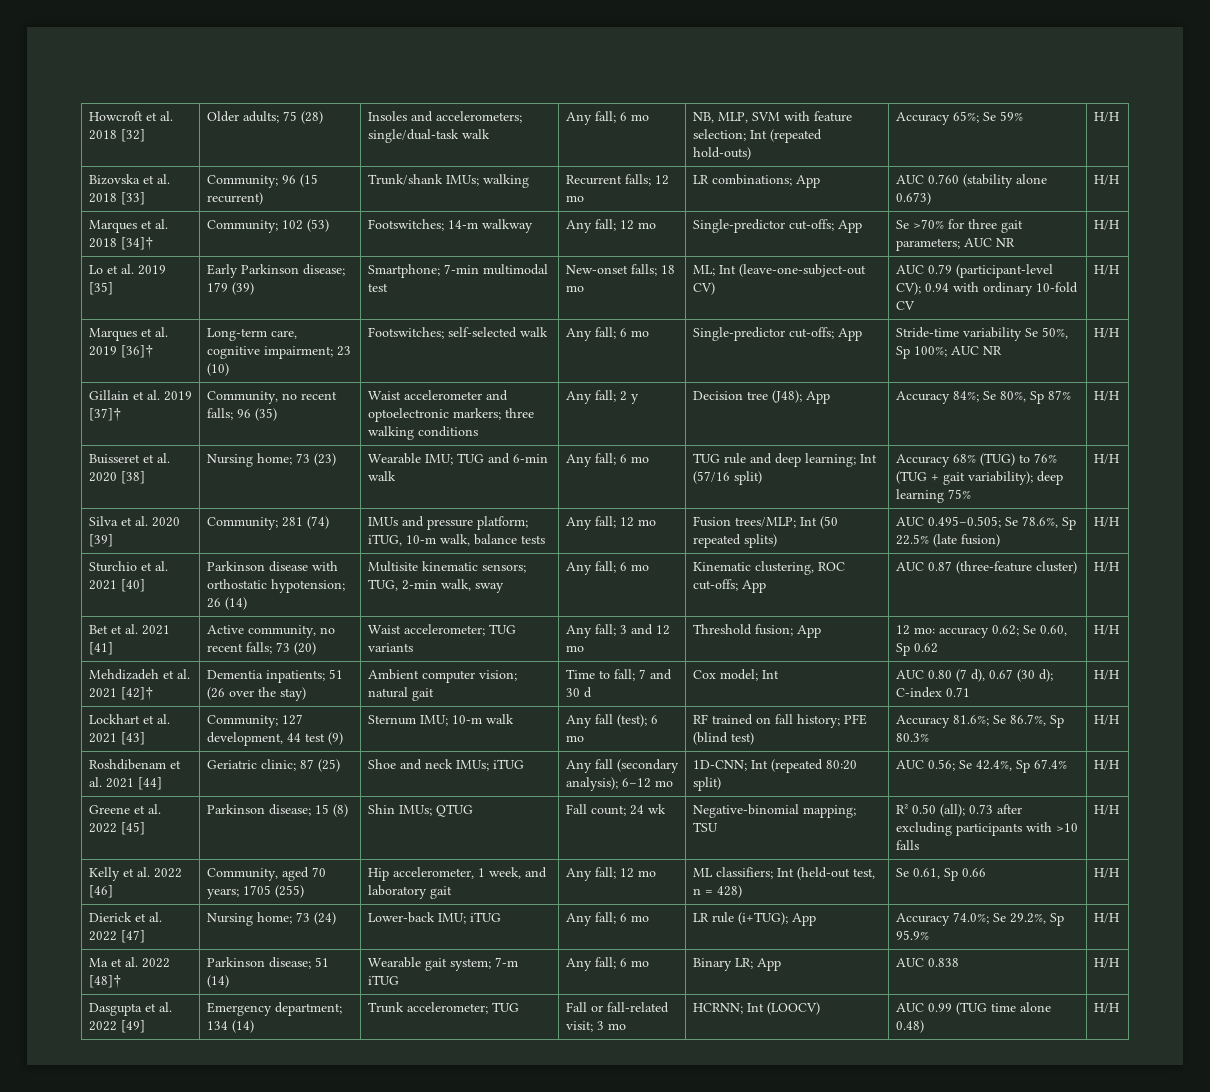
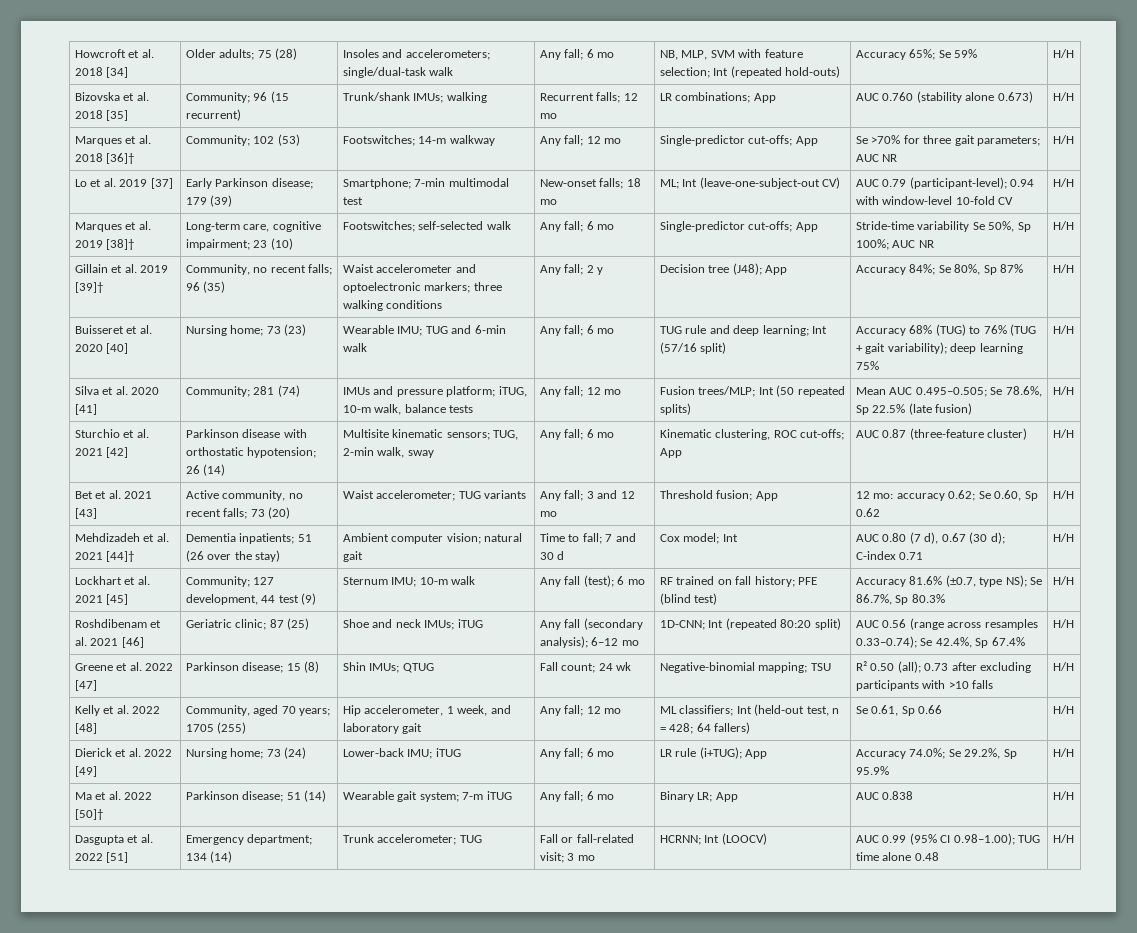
[120,129,145,142] [32] -> [106,67,129,78] [34]
[120,192,145,205] [33] -> [106,110,129,121] [35]
[120,236,153,250] [34]† -> [106,153,135,164] [36]†
[88,282,113,295] [35] -> [150,178,173,189] [37]
[955,264,1053,278] [895,282,921,295] (participant-level CV); -> [909,177,1007,189] (participant-level);
[982,282,1033,296] ordinary -> [882,196,953,205] window-level
[120,344,153,358] [36]† -> [106,239,135,250] [38]†
[88,407,121,421] [37]† -> [74,282,103,293] [39]†
[120,471,145,484] [38] -> [106,343,129,354] [40]
[88,534,113,547] [39] -> [74,404,97,415] [41]
(777, 541) none -> [855,387,886,395] Mean
[120,579,145,592] [40] -> [106,447,129,458] [42]
[88,642,113,655] [41] -> [74,508,97,519] [43]
[120,686,153,700] [42]† -> [106,551,135,562] [44]†
[120,732,145,745] [43] -> [106,594,129,605] [45]
[952,715,989,726] 81.6%; -> [909,575,1027,587] 81.6% (±0.7, type NS);
[137,777,162,790] [44] -> [121,637,144,648] [46]
[927,759,955,771] 0.56; -> [882,618,1038,630] [855,636,917,648] 0.56 (range across resamples 0.33–0.74);
[120,822,145,835] [45] -> [74,680,97,691] [47]
[88,885,113,898] [46] -> [74,723,97,734] [48]
[716,885,742,898] 428) -> [669,722,751,734] 428; 64 fallers)
[120,930,145,943] [47] -> [74,766,97,777] [49]
[88,974,121,988] [48]† -> [74,809,103,820] [50]†
[120,1020,145,1033] [49] -> [106,852,129,863] [51]
[955,1002,987,1015] (TUG -> [909,833,1041,845] (95% CI 0.98–1.00); TUG
[895,1020,924,1033] 0.48) -> [914,852,939,861] 0.48

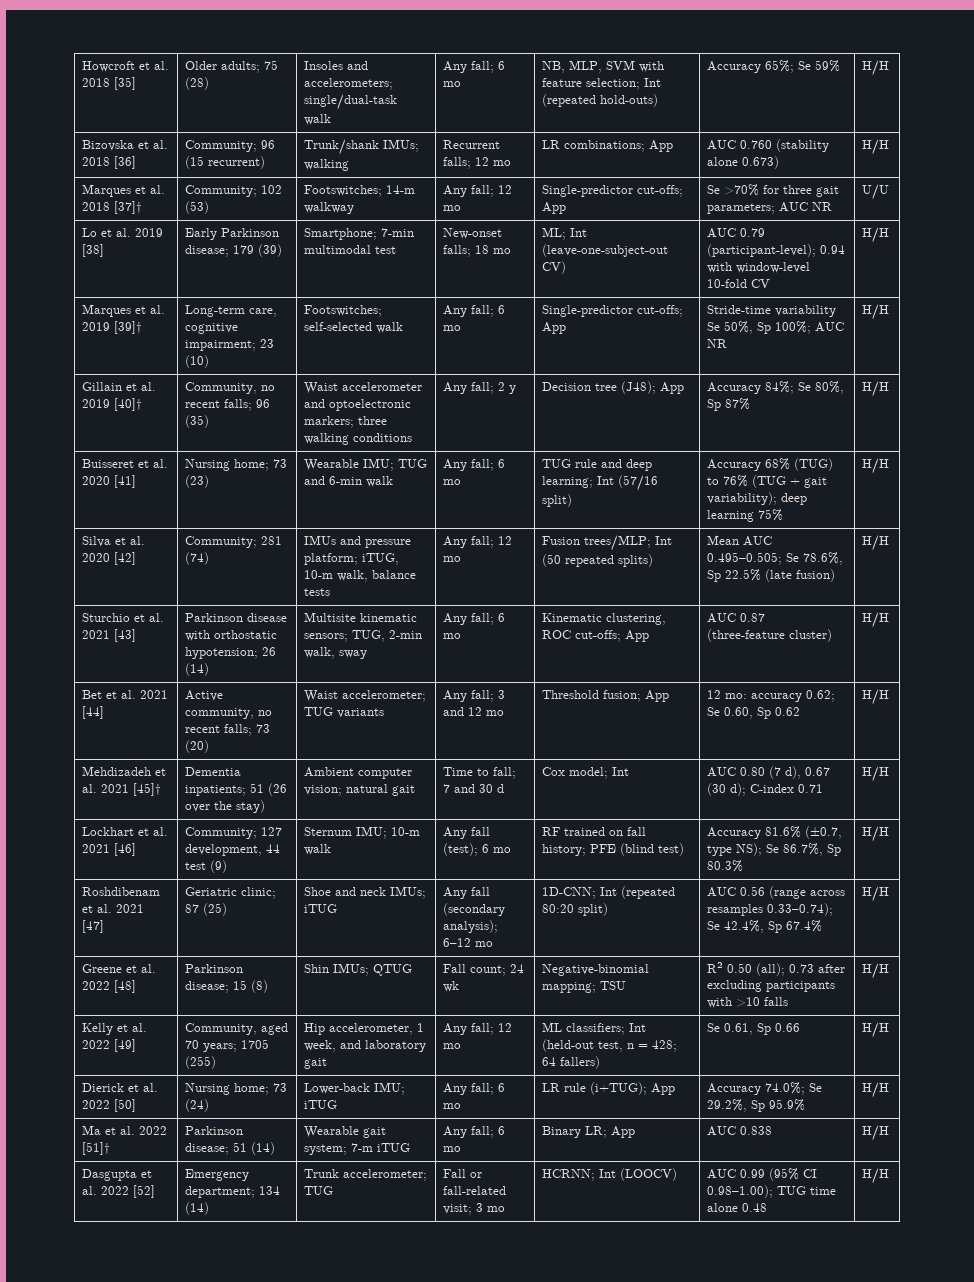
[106,67,129,78] [34] -> [114,77,137,90] [35]
[106,110,129,121] [35] -> [114,156,137,169] [36]
[106,153,135,164] [36]† -> [114,201,143,214] [37]†
[1052,135,1074,144] H/H -> [862,184,890,200] U/U
[150,178,173,189] [37] -> [82,244,105,257] [38]
[106,239,135,250] [38]† -> [114,321,143,334] [39]†
[74,282,103,293] [39]† -> [114,398,143,411] [40]†
[106,343,129,354] [40] -> [114,475,137,488] [41]
[74,404,97,415] [41] -> [114,552,137,565] [42]
[106,447,129,458] [42] -> [114,629,137,642] [43]
[74,508,97,519] [43] -> [82,706,105,719] [44]
[106,551,135,562] [44]† -> [133,783,162,796] [45]†
[106,594,129,605] [45] -> [114,843,137,856] [46]
[121,637,144,648] [46] -> [82,920,105,933] [47]
[74,680,97,691] [47] -> [114,980,137,993] [48]
[74,723,97,734] [48] -> [114,1039,137,1052] [49]
[74,766,97,777] [49] -> [114,1099,137,1112] [50]
[74,809,103,820] [50]† -> [82,1142,111,1155] [51]†
[106,852,129,863] [51] -> [133,1185,156,1198] [52]

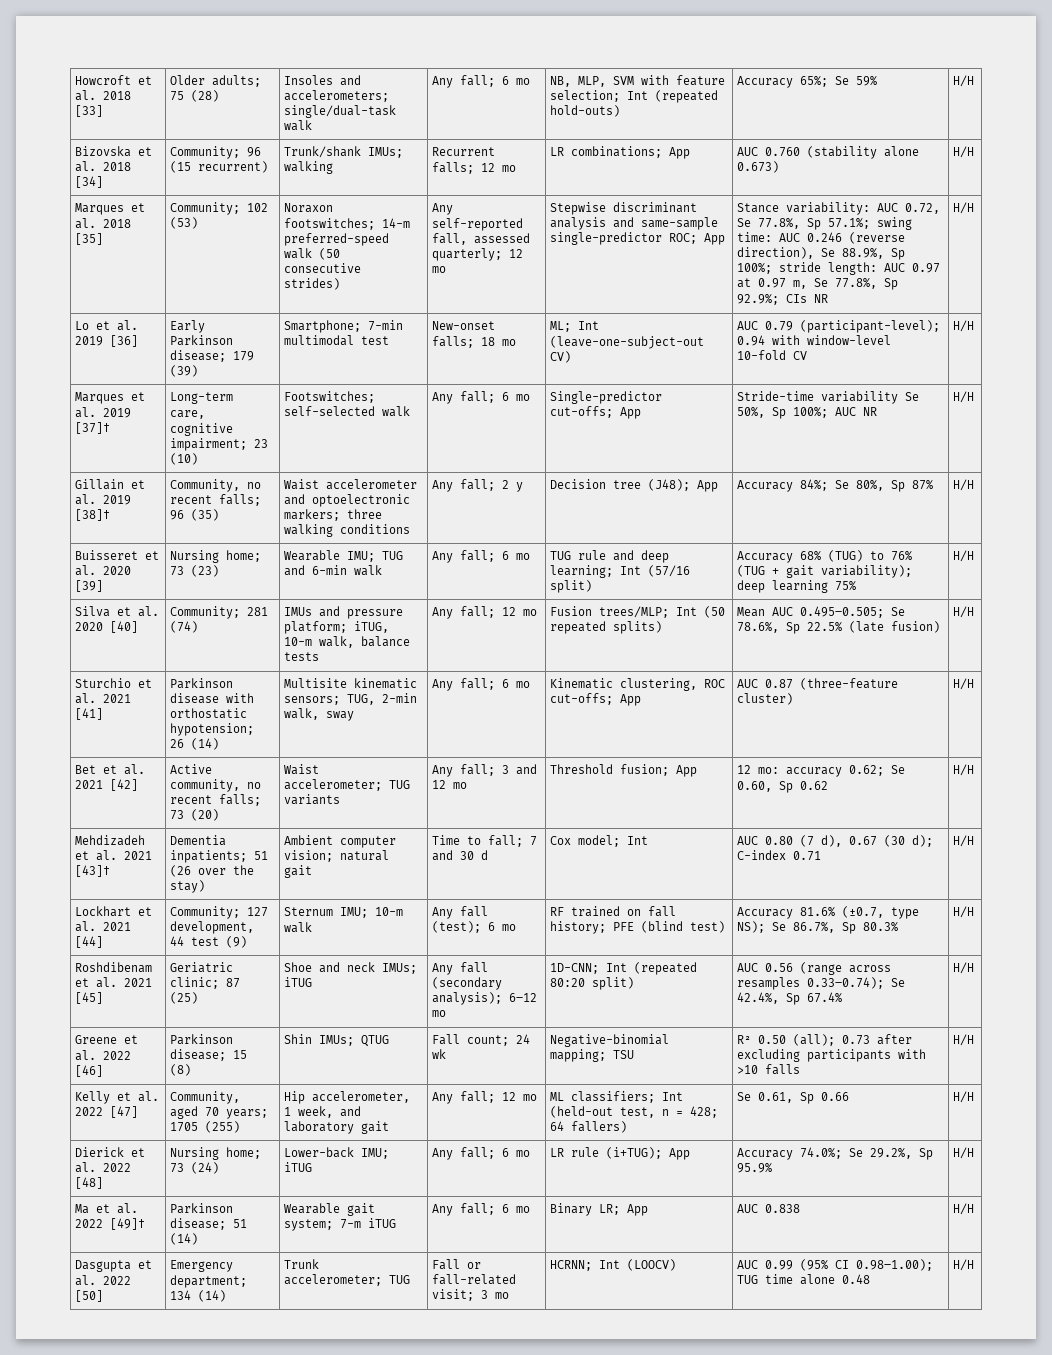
[114,77,137,90] [35] -> [75,105,104,117] [33]
[114,156,137,169] [36] -> [75,176,104,188] [34]
[114,201,143,214] [37]† -> [75,233,104,245] [35]
[304,185,416,197] [304,202,355,214] [443,185,513,197] [443,205,462,211] [542,185,684,197] [542,202,567,214] [707,184,840,197] [707,202,833,214] [862,184,890,200] Footswitches; 14-m walkway | Any fall; 12 mo | Single-predictor cut-offs; App | Se >70% for three gait parameters; AUC NR | U/U -> [284,203,334,213] [284,218,411,230] [284,233,390,246] [284,248,341,260] [284,263,362,273] [284,278,341,290] [432,203,454,215] [432,218,524,231] [432,233,531,245] [432,248,524,261] [432,266,447,273] [550,202,698,215] [550,217,719,230] [550,232,726,245] [737,202,941,215] [737,217,913,230] [737,232,906,244] [737,247,906,260] [737,262,941,275] [737,278,899,290] [737,294,829,305] [953,202,975,214] Noraxon footswitches; 14-m preferred-speed walk (50 consecutive strides) | Any self-reported fall, assessed quarterly; 12 mo | Stepwise discriminant analysis and same-sample single-predictor ROC; App | Stance variability: AUC 0.72, Se 77.8%, Sp 57.1%; swing time: AUC 0.246 (reverse direction), Se 88.9%, Sp 100%; stride length: AUC 0.97 at 0.97 m, Se 77.8%, Sp 92.9%; CIs NR | H/H
[82,244,105,257] [38] -> [110,335,139,347] [36]
[114,321,143,334] [39]† -> [75,422,111,434] [37]†
[114,398,143,411] [40]† -> [75,509,111,521] [38]†
[114,475,137,488] [41] -> [75,580,104,592] [39]
[114,552,137,565] [42] -> [110,621,139,633] [40]
[114,629,137,642] [43] -> [75,708,104,720] [41]
[82,706,105,719] [44] -> [110,779,139,791] [42]
[133,783,162,796] [45]† -> [75,865,111,877] [43]†
[114,843,137,856] [46] -> [75,936,104,948] [44]
[82,920,105,933] [47] -> [75,992,104,1004] [45]
[114,980,137,993] [48] -> [75,1065,104,1077] [46]
[114,1039,137,1052] [49] -> [110,1106,139,1118] [47]
[114,1099,137,1112] [50] -> [75,1177,104,1189] [48]
[82,1142,111,1155] [51]† -> [110,1218,146,1230] [49]†
[133,1185,156,1198] [52] -> [75,1290,104,1302] [50]

